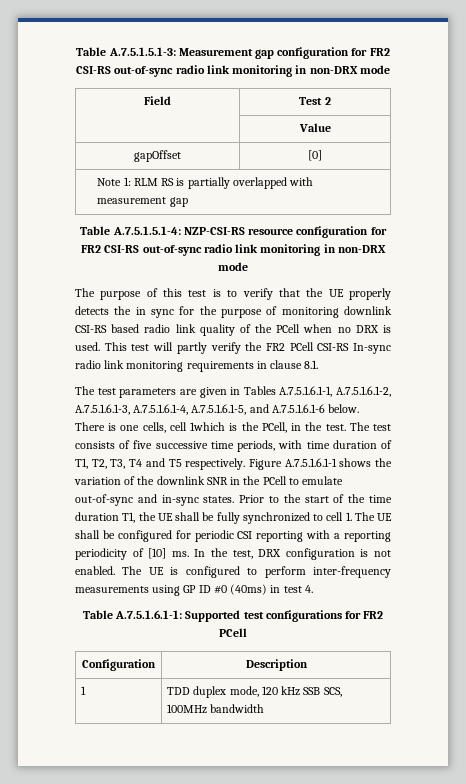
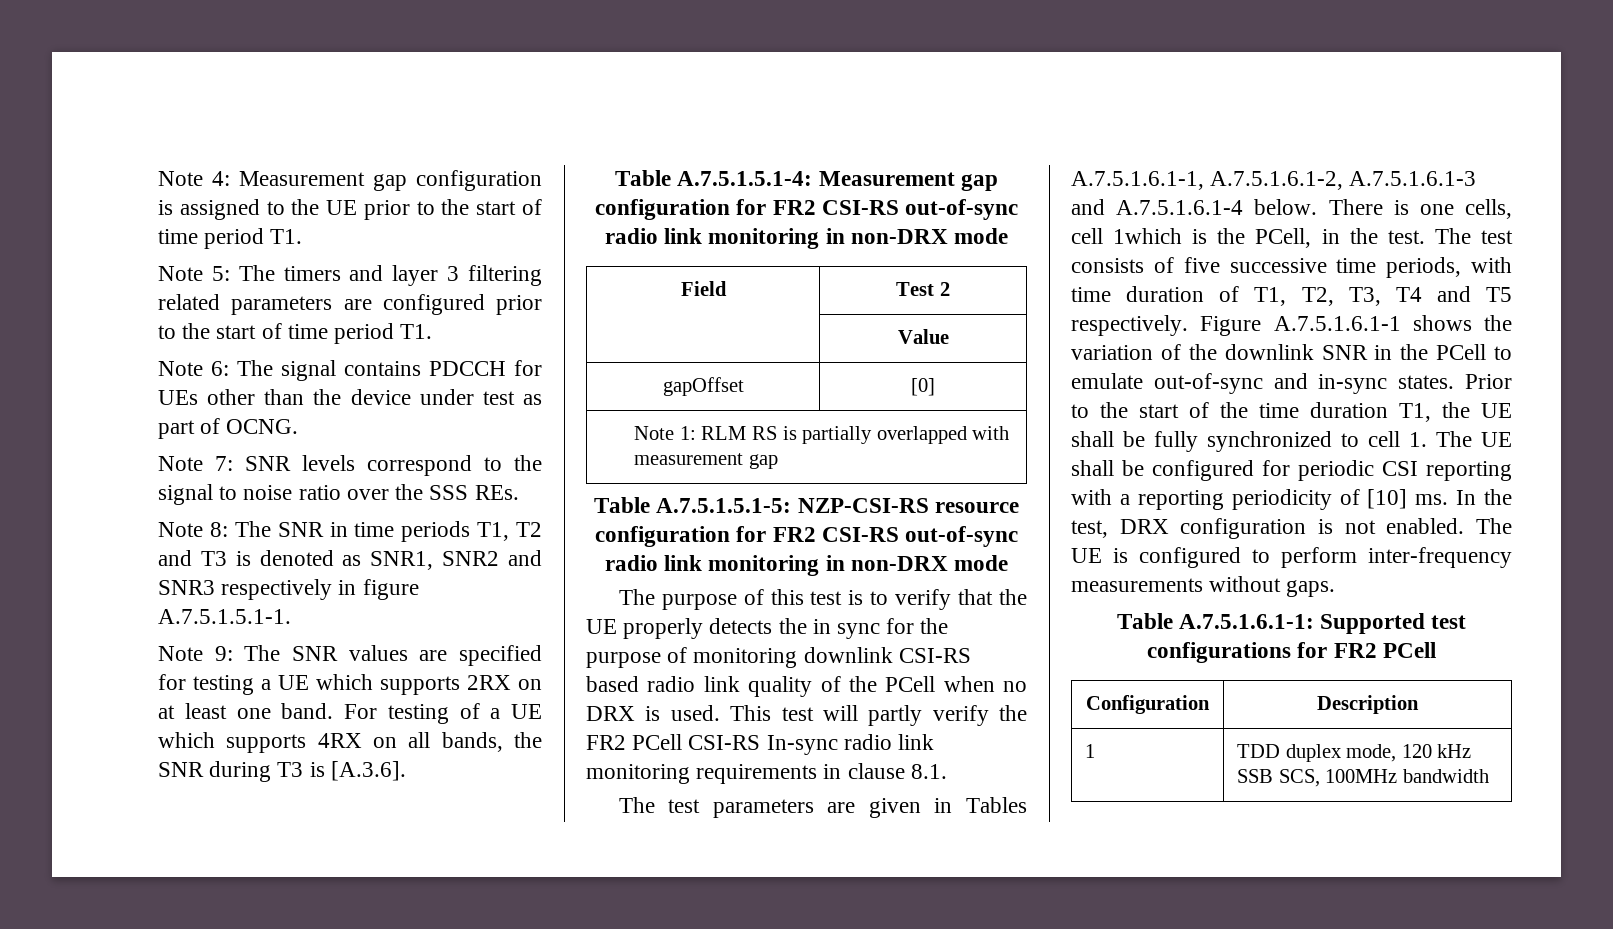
[76,47,176,56] Table A.7.5.1.5.1-3: -> [158,170,542,191] [158,199,543,220] [158,228,303,249] [158,265,542,286] [158,294,542,315] [158,323,433,344] [158,360,542,381] [158,389,542,405] [158,418,299,439] [158,455,542,476] [158,484,519,505] [158,521,542,542] [158,550,542,570] [158,579,419,600] [158,609,292,624] [158,645,542,666] [158,674,542,695] [158,703,542,724] [158,732,542,753] [158,761,406,782] [615,170,813,186] Note 4: Measurement gap configuration is assigned to the UE prior to the start of time period T1. // Note 5: The timers and layer 3 filtering related parameters are configured prior to the start of time period T1. // Note 6: The signal contains PDCCH for UEs other than the device under test as part of OCNG. // Note 7: SNR levels correspond to the signal to noise ratio over the SSS REs. // Note 8: The SNR in time periods T1, T2 and T3 is denoted as SNR1, SNR2 and SNR3 respectively in figure A.7.5.1.5.1-1. // Note 9: The SNR values are specified for testing a UE which supports 2RX on at least one band. For testing of a UE which supports 4RX on all bands, the SNR during T3 is [A.3.6]. // Table A.7.5.1.5.1-4:
[112,226,181,235] A.7.5.1.5.1-4: -> [656,498,792,513] A.7.5.1.5.1-5:
[75,404,325,415] A.7.5.1.6.1-3, A.7.5.1.6.1-4, A.7.5.1.6.1-5, and A.7.5.1.6.1-6 -> [1349,171,1477,186] [1071,199,1244,215] A.7.5.1.6.1-3 and A.7.5.1.6.1-4
[152,584,313,596] using GP ID #0 (40ms) in test 4. -> [1209,576,1336,597] without gaps.

